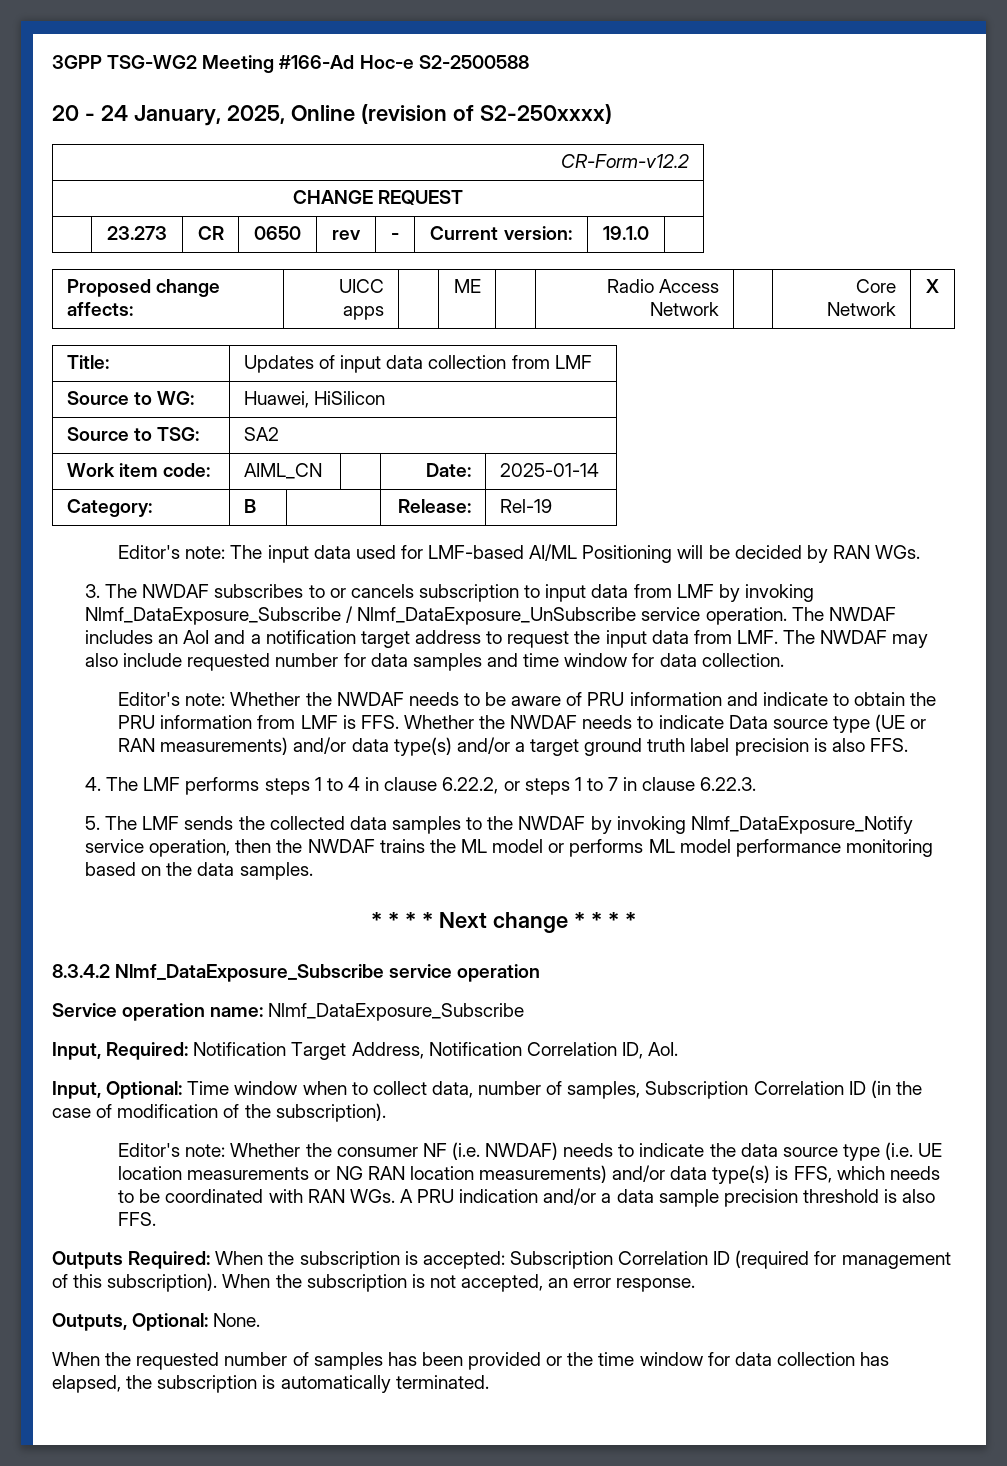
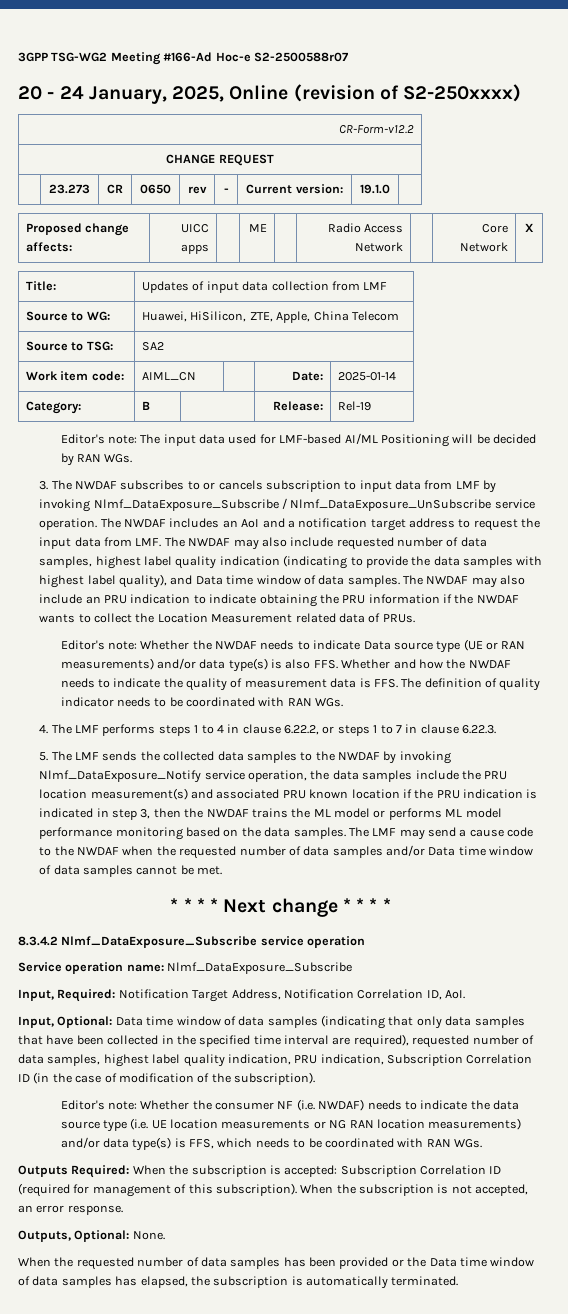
[418,55,529,69] S2-2500588 -> [253,52,348,62] S2-2500588r07
[314,391,386,405] HiSilicon -> [190,311,399,323] HiSilicon, ZTE, Apple, China Telecom
[343,653,784,671] for data samples and time window for data collection. -> [446,537,487,547] [39,555,543,569] [39,574,526,588] [39,594,519,607] [39,613,415,623] of data samples, highest label quality indication (indicating to provide the data samples with highest label quality), and Data time window of data samples. The NWDAF may also include an PRU indication to indicate obtaining the PRU information if the NWDAF wants to collect the Location Measurement related data of PRUs.
[485,692,937,706] [118,715,654,729] be aware of PRU information and indicate to obtain the PRU information from LMF is FFS. Whether the NWDAF needs to -> (310, 645) none
[456,737,909,756] and/or a target ground truth label precision is also FFS. -> [271,659,511,669] [60,678,541,691] [60,697,344,707] is also FFS. Whether and how the NWDAF needs to indicate the quality of measurement data is FFS. The definition of quality indicator needs to be coordinated with RAN WGs.
(231, 848) none -> [310,770,508,782] [39,788,538,800] [39,808,151,820] the data samples include the PRU location measurement(s) and associated PRU known location if the PRU indication is indicated in step 3,
(313, 871) none -> [348,827,534,840] [39,845,534,859] [39,865,223,877] The LMF may send a cause code to the NWDAF when the requested number of data samples and/or Data time window of data samples cannot be met.
[187,1081,641,1099] Time window when to collect data, number of samples, -> [115,1015,525,1029] [18,1034,534,1048] [18,1054,384,1067] Data time window of data samples (indicating that only data samples that have been collected in the specified time interval are required), requested number of data samples, highest label quality indication, PRU indication,
[399,1188,936,1207] [118,1212,157,1226] A PRU indication and/or a data sample precision threshold is also FFS. -> (483, 1143) none
(309, 1359) none -> [200,1257,227,1267] data
[598,1352,855,1366] time window for data collection -> [429,1257,535,1267] [18,1276,112,1288] Data time window of data samples

